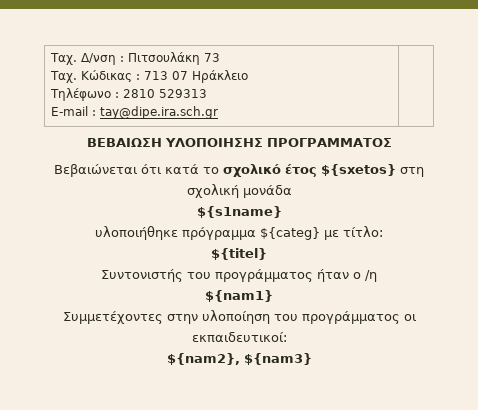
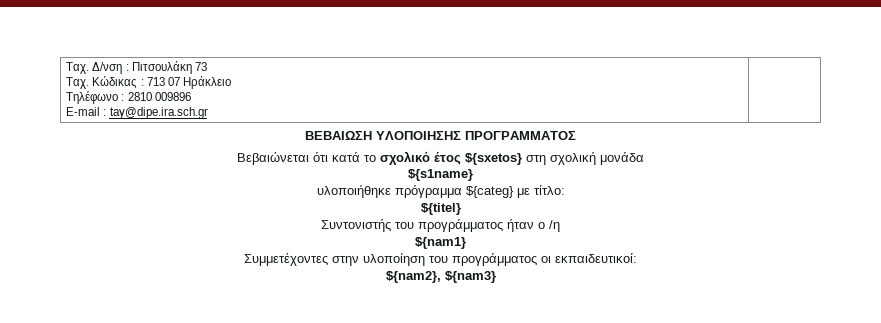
[158,89,207,98] 529313 -> [154,92,191,101] 009896

